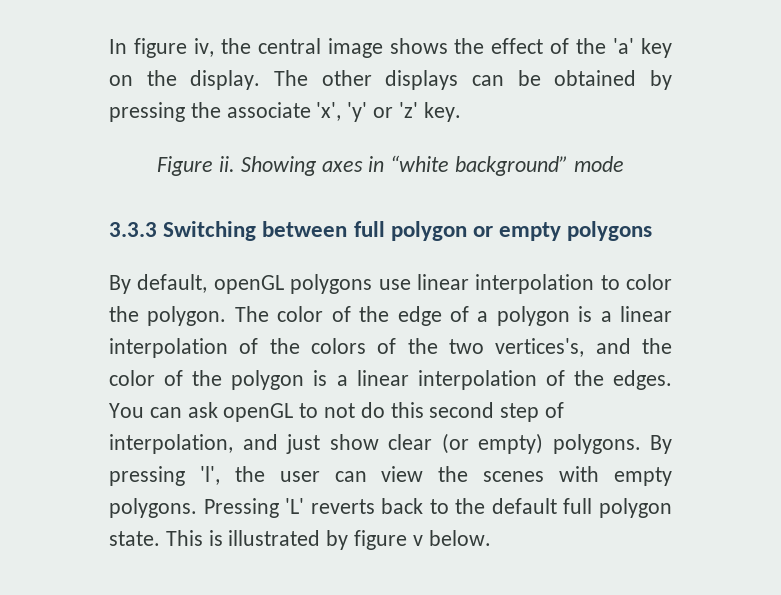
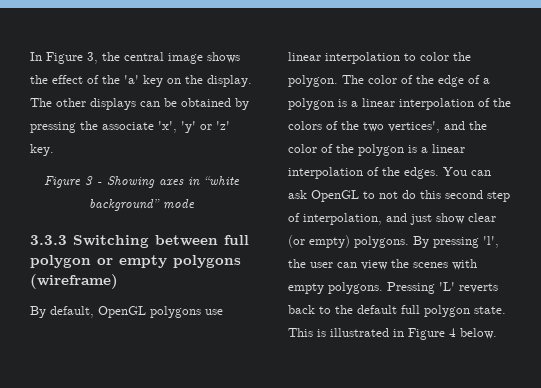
[133,38,214,58] figure iv, -> [46,52,98,64] Figure 3,
[218,156,235,172] ii. -> [85,176,102,185] 3 -
(653, 231) none -> [30,274,118,289] (wireframe)
[213,275,284,294] openGL -> [98,306,146,318] OpenGL
[495,338,585,357] vertices's, -> [388,121,440,133] vertices',
[223,403,294,422] openGL -> [311,190,359,202] OpenGL
[326,530,423,550] by figure v -> [393,328,456,340] in Figure 4

